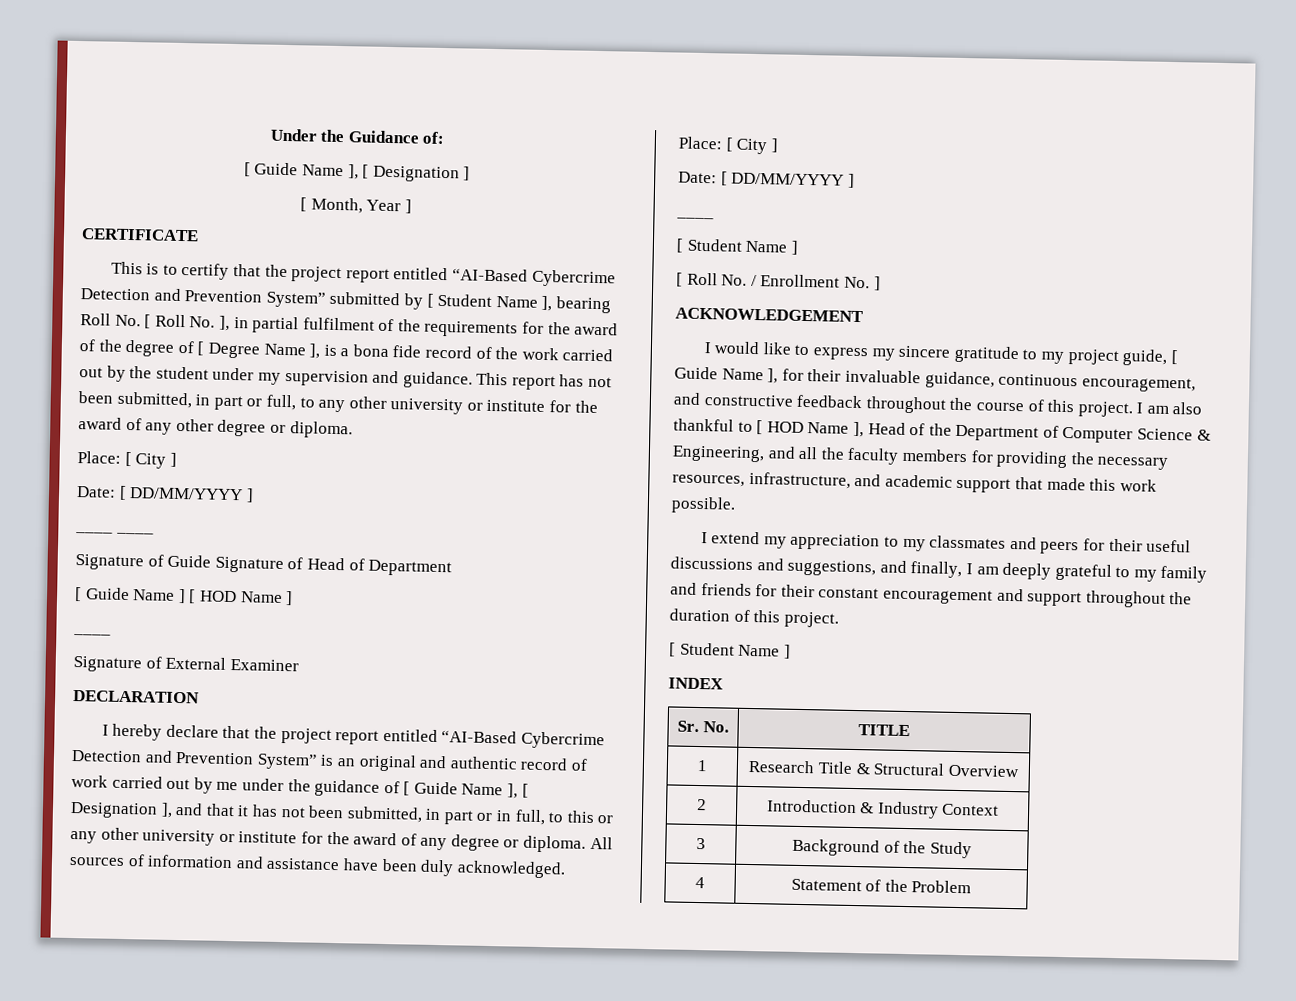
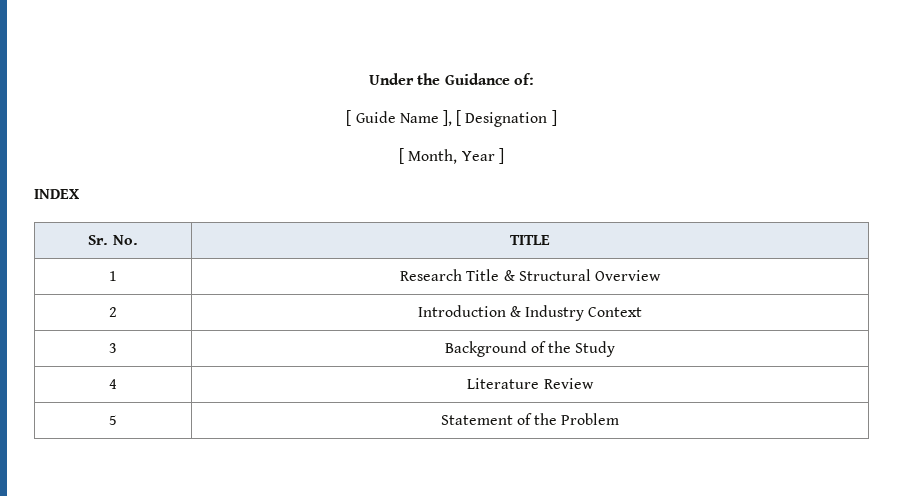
[81,228,199,242] [110,261,616,288] [80,288,611,314] [80,313,619,338] [79,339,614,362] [79,365,613,391] [78,391,598,415] [78,417,353,439] [77,451,177,469] [76,485,254,503] [75,531,154,535] [75,554,453,577] [74,587,294,606] [73,632,111,636] [73,656,299,673] [73,690,200,704] [101,723,605,750] [71,749,588,772] [71,774,529,799] [70,801,614,826] [70,827,613,853] [69,854,566,879] [678,136,778,155] [678,171,855,188] [676,216,714,220] [676,238,799,255] [676,272,881,291] [675,307,864,323] [703,341,1178,366] [674,366,1196,393] [673,392,1203,418] [673,418,1211,444] [672,445,1169,470] [672,471,1157,493] [671,496,736,514] [700,531,1192,555] [670,556,1208,583] [670,582,1193,608] [669,608,839,628] [669,642,791,659] // CERTIFICATE // This is to certify that the project report entitled “AI-Based Cybercrime Detection and Prevention System” submitted by [ Student Name ], bearing Roll No. [ Roll No. ], in partial fulfilment of the requirements for the award of the degree of [ Degree Name ], is a bona fide record of the work carried out by the student under my supervision and guidance. This report has not been submitted, in part or full, to any other university or institute for the award of any other degree or diploma. // Place: [ City ] // Date: [ DD/MM/YYYY ] // ____ ____ // Signature of Guide Signature of Head of Department // [ Guide Name ] [ HOD Name ] // ____ // Signature of External Examiner // DECLARATION // I hereby declare that the project report entitled “AI-Based Cybercrime Detection and Prevention System” is an original and authentic record of work carried out by me under the guidance of [ Guide Name ], [ Designation ], and that it has not been submitted, in part or in full, to this or any other university or institute for the award of any degree or diploma. All sources of information and assistance have been duly acknowledged. // Place: [ City ] // Date: [ DD/MM/YYYY ] // ____ // [ Student Name ] // [ Roll No. / Enrollment No. ] // ACKNOWLEDGEMENT // I would like to express my sincere gratitude to my project guide, [ Guide Name ], for their invaluable guidance, continuous encouragement, and constructive feedback throughout the course of this project. I am also thankful to [ HOD Name ], Head of the Department of Computer Science & Engineering, and all the faculty members for providing the necessary resources, infrastructure, and academic support that made this work possible. // I extend my appreciation to my classmates and peers for their useful discussions and suggestions, and finally, I am deeply grateful to my family and friends for their constant encouragement and support throughout the duration of this project. // [ Student Name ] -> (504, 156) none
(705, 882) none -> [467,378,594,389] [109,415,117,425] | Literature Review // 5

